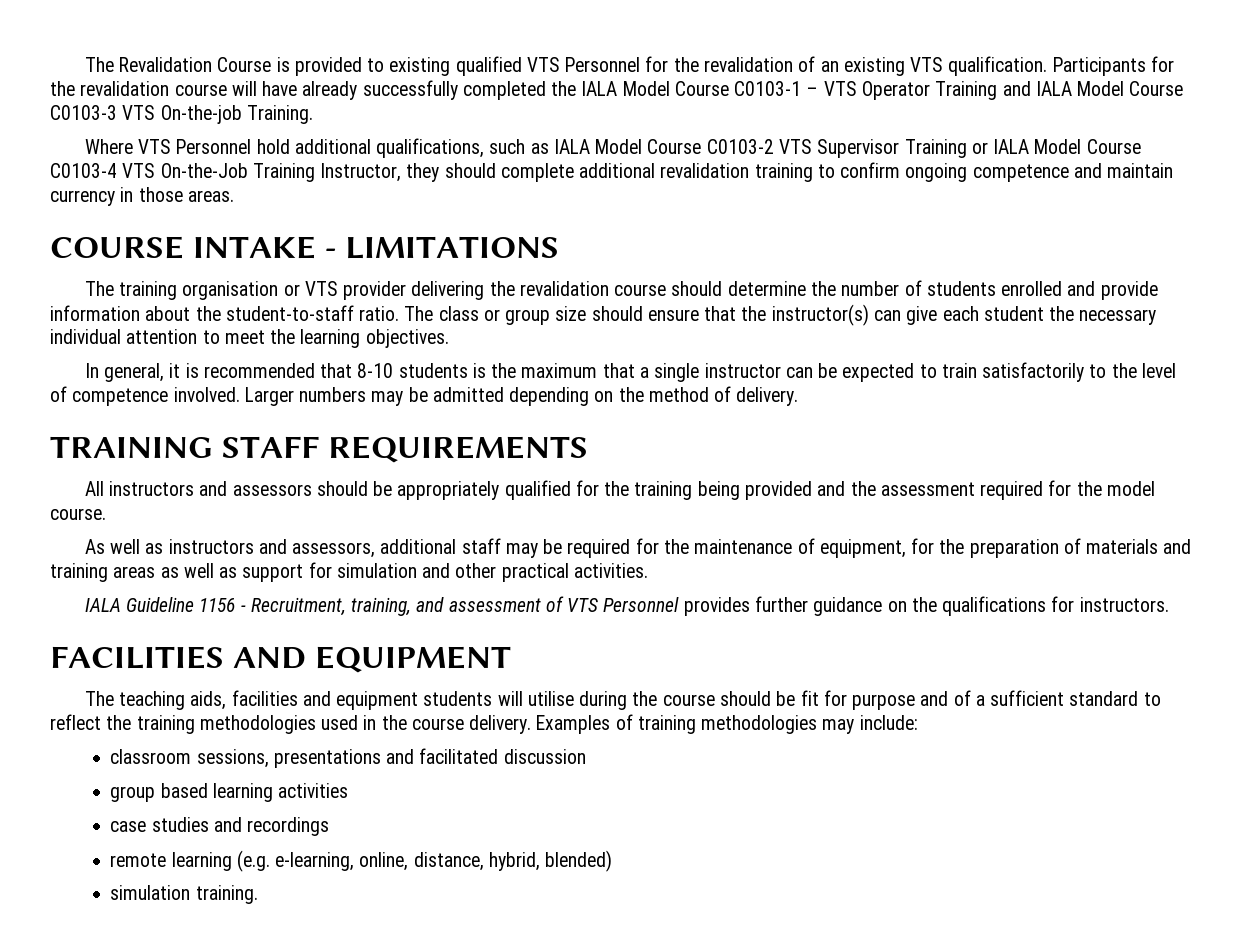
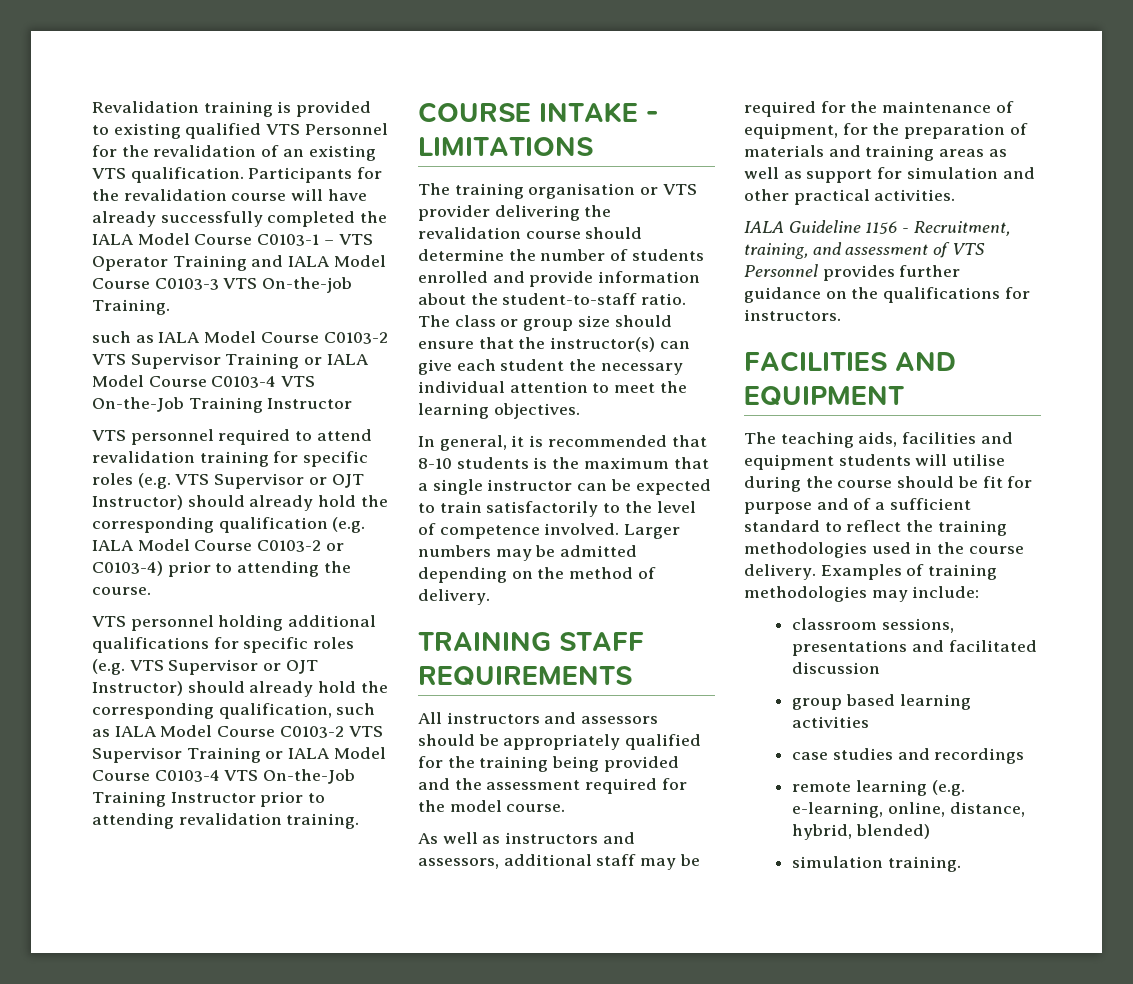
[84,57,272,72] The Revalidation Course -> [92,101,273,117] Revalidation training
[84,138,485,158] Where VTS Personnel hold additional qualifications, -> (170, 307) none
[320,162,1174,182] [50,187,234,206] Instructor, they should complete additional revalidation training to confirm ongoing competence and maintain currency in those areas. -> [267,398,353,409] [92,429,372,445] [92,451,369,467] [92,473,364,489] [92,495,388,511] [92,517,366,533] [92,539,344,552] [92,561,351,577] [92,587,151,595] [92,615,377,631] [92,637,355,653] [92,659,318,675] [92,681,388,697] [92,703,376,719] [92,725,383,738] [92,747,386,763] [92,769,356,784] [92,791,326,807] [92,813,360,829] Instructor // VTS personnel required to attend revalidation training for specific roles (e.g. VTS Supervisor or OJT Instructor) should already hold the corresponding qualification (e.g. IALA Model Course C0103-2 or C0103-4) prior to attending the course. // VTS personnel holding additional qualifications for specific roles (e.g. VTS Supervisor or OJT Instructor) should already hold the corresponding qualification, such as IALA Model Course C0103-2 VTS Supervisor Training or IALA Model Course C0103-4 VTS On-the-Job Training Instructor prior to attending revalidation training.

